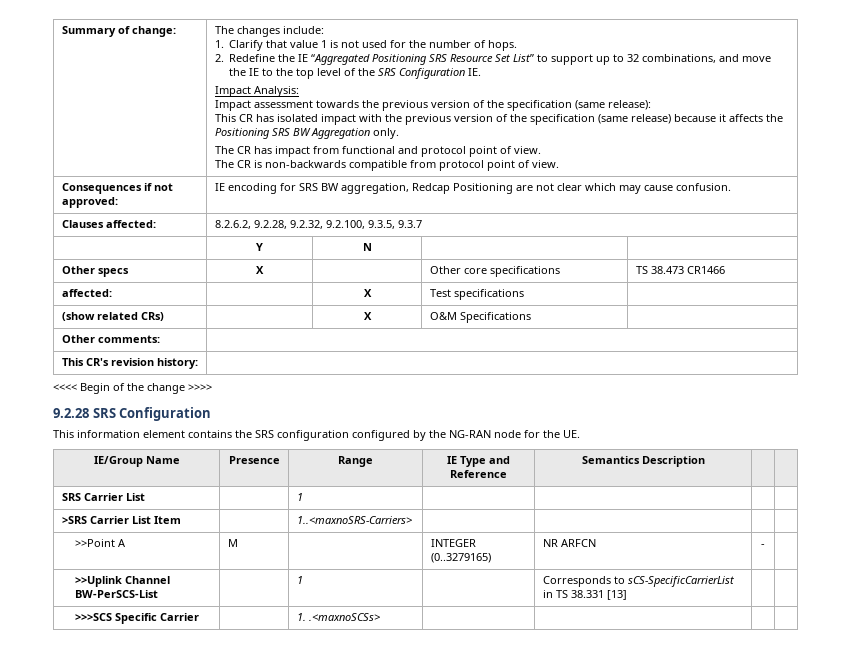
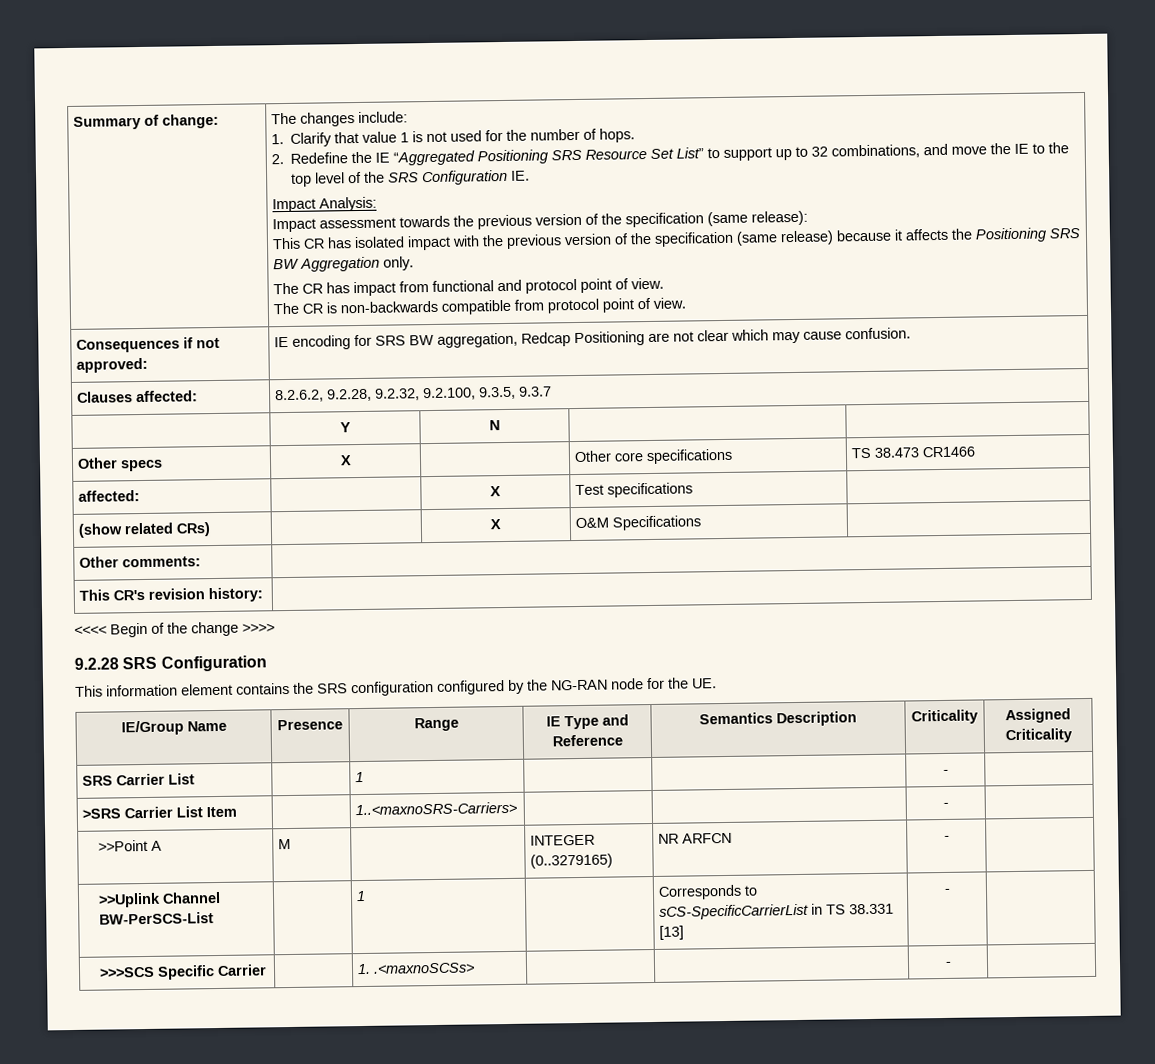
(705, 461) | -> [911,709,978,725] [1005,708,1071,724] [1004,728,1072,744] Criticality | Assigned Criticality
(303, 497) none -> [942,769,949,774] -
(412, 520) none -> [942,802,949,807] -
(627, 595) none -> [943,888,951,893] -
(380, 617) none -> [944,961,952,966] -

